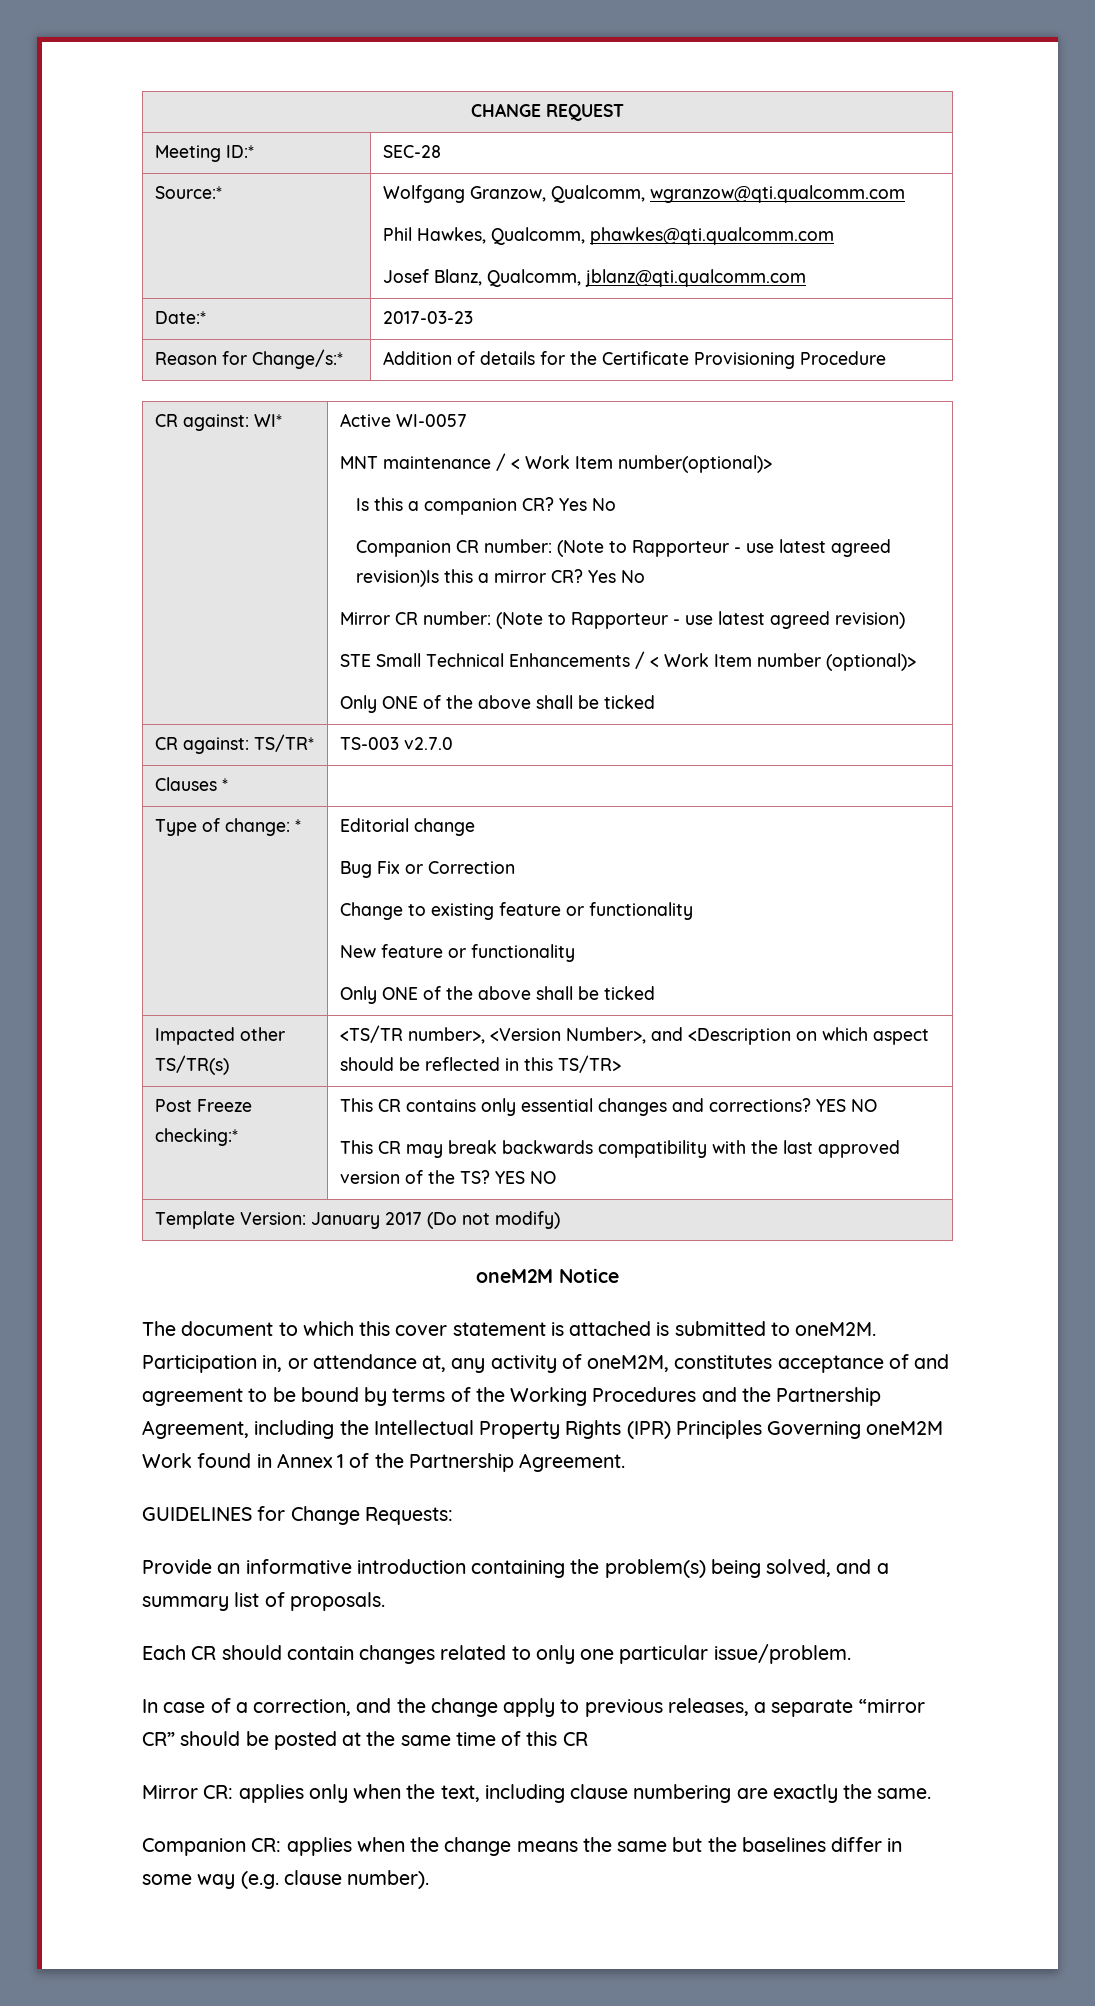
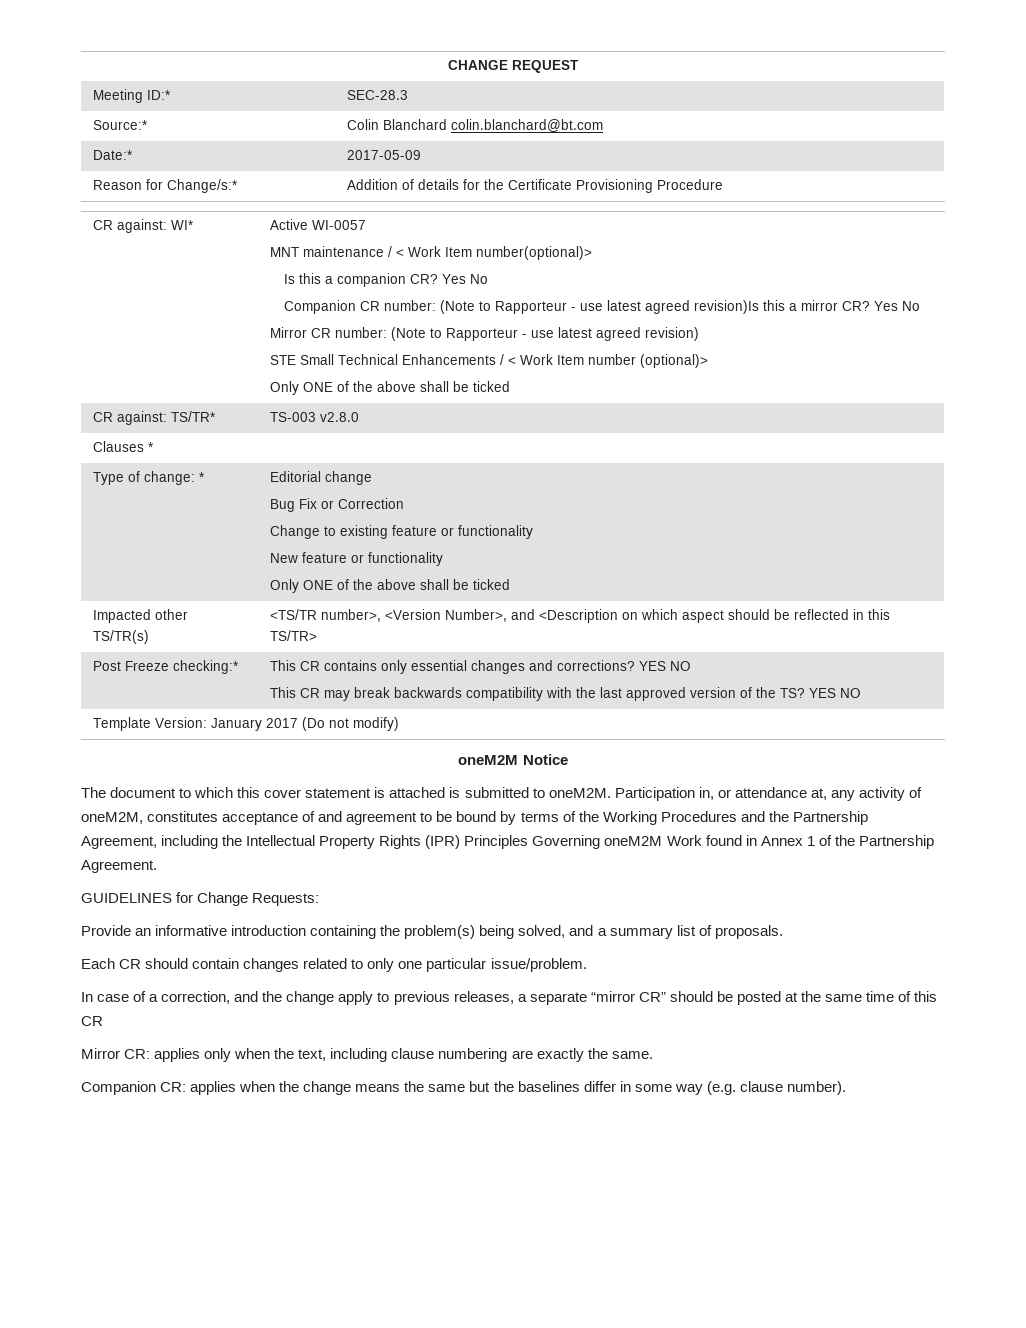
[382,145,441,158] SEC-28 -> [346,90,408,100] SEC-28.3
[382,185,905,203] [382,227,834,245] [382,269,806,287] Wolfgang Granzow, Qualcomm, wgranzow@qti.qualcomm.com // Phil Hawkes, Qualcomm, phawkes@qti.qualcomm.com // Josef Blanz, Qualcomm, jblanz@qti.qualcomm.com -> [346,119,603,132] Colin Blanchard colin.blanchard@bt.com
[382,311,473,324] 2017-03-23 -> [346,150,421,160] 2017-05-09
[403,737,453,750] v2.7.0 -> [319,412,359,422] v2.8.0

